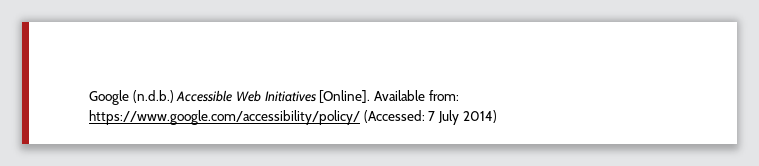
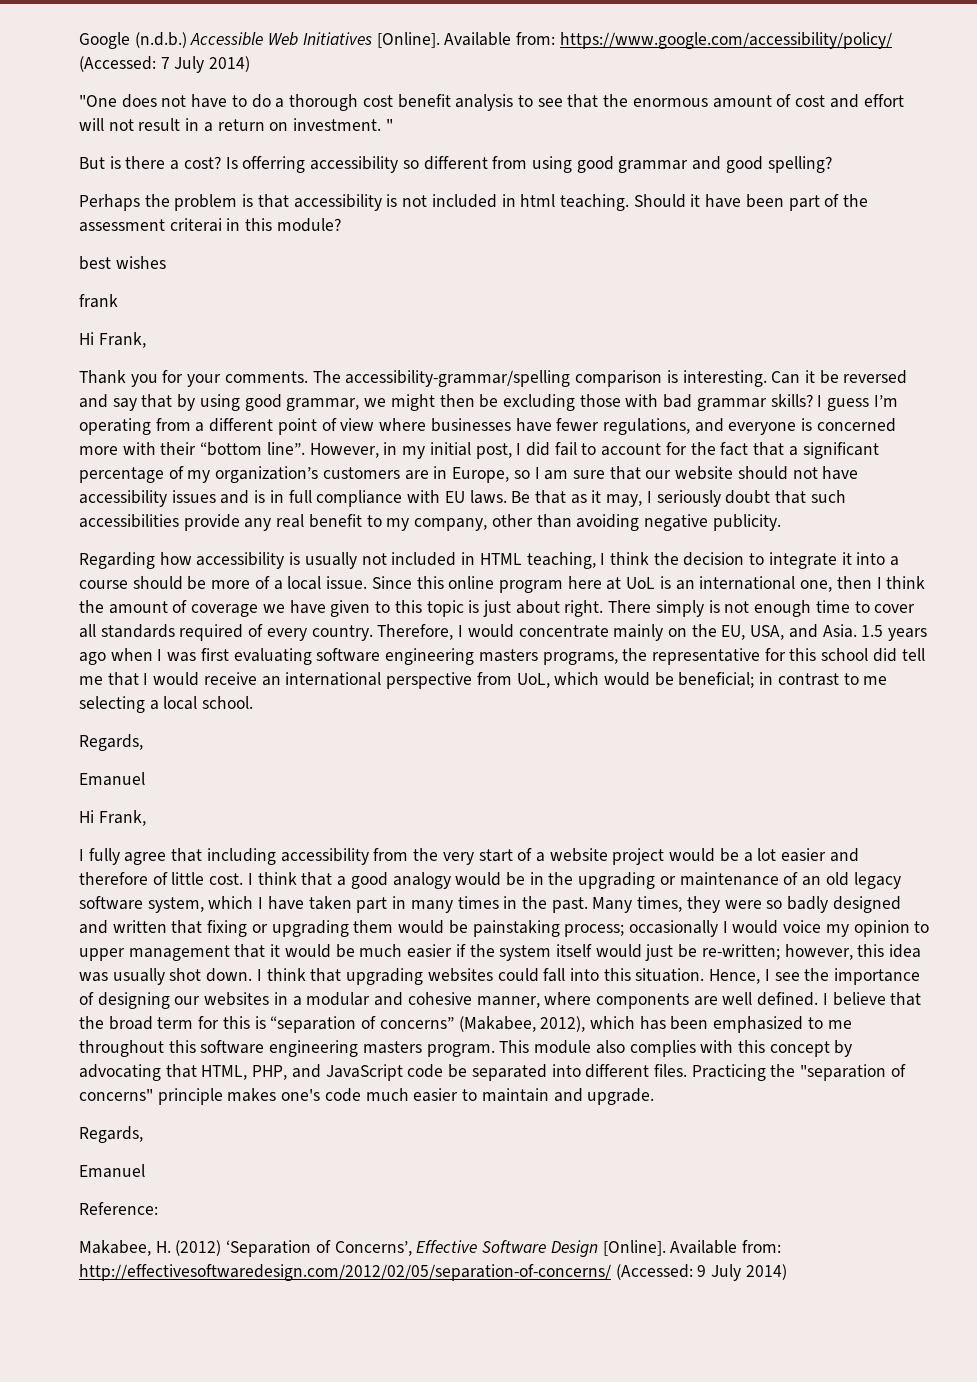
(497, 116) none -> [79,94,904,111] [79,118,393,132] [79,156,832,173] [79,194,869,211] [79,218,341,232] [79,256,166,270] [79,294,118,308] [79,332,146,348] [79,370,908,387] [79,394,898,411] [79,418,896,435] [79,442,879,459] [79,466,859,483] [79,490,846,507] [79,514,781,531] [79,552,900,569] [79,576,926,593] [79,600,916,617] [79,624,928,641] [79,648,925,665] [79,672,888,689] [79,696,254,713] [79,734,143,751] [79,772,145,786] [79,810,146,826] [79,848,859,865] [79,872,901,889] [79,896,901,913] [79,920,930,937] [79,944,922,961] [79,968,921,985] [79,992,922,1009] [79,1016,852,1033] [79,1040,853,1057] [79,1064,906,1081] [79,1088,655,1105] [79,1126,143,1143] [79,1164,145,1178] [79,1202,158,1215] [79,1240,781,1257] [79,1264,787,1281] // "One does not have to do a thorough cost benefit analysis to see that the enormous amount of cost and effort will not result in a return on investment. " // But is there a cost? Is offerring accessibility so different from using good grammar and good spelling? // Perhaps the problem is that accessibility is not included in html teaching. Should it have been part of the assessment criterai in this module? // best wishes // frank // Hi Frank, // Thank you for your comments. The accessibility-grammar/spelling comparison is interesting. Can it be reversed and say that by using good grammar, we might then be excluding those with bad grammar skills? I guess I’m operating from a different point of view where businesses have fewer regulations, and everyone is concerned more with their “bottom line”. However, in my initial post, I did fail to account for the fact that a significant percentage of my organization’s customers are in Europe, so I am sure that our website should not have accessibility issues and is in full compliance with EU laws. Be that as it may, I seriously doubt that such accessibilities provide any real benefit to my company, other than avoiding negative publicity. // Regarding how accessibility is usually not included in HTML teaching, I think the decision to integrate it into a course should be more of a local issue. Since this online program here at UoL is an international one, then I think the amount of coverage we have given to this topic is just about right. There simply is not enough time to cover all standards required of every country. Therefore, I would concentrate mainly on the EU, USA, and Asia. 1.5 years ago when I was first evaluating software engineering masters programs, the representative for this school did tell me that I would receive an international perspective from UoL, which would be beneficial; in contrast to me selecting a local school. // Regards, // Emanuel // Hi Frank, // I fully agree that including accessibility from the very start of a website project would be a lot easier and therefore of little cost. I think that a good analogy would be in the upgrading or maintenance of an old legacy software system, which I have taken part in many times in the past. Many times, they were so badly designed and written that fixing or upgrading them would be painstaking process; occasionally I would voice my opinion to upper management that it would be much easier if the system itself would just be re-written; however, this idea was usually shot down. I think that upgrading websites could fall into this situation. Hence, I see the importance of designing our websites in a modular and cohesive manner, where components are well defined. I believe that the broad term for this is “separation of concerns” (Makabee, 2012), which has been emphasized to me throughout this software engineering masters program. This module also complies with this concept by advocating that HTML, PHP, and JavaScript code be separated into different files. Practicing the "separation of concerns" principle makes one's code much easier to maintain and upgrade. // Regards, // Emanuel // Reference: // Makabee, H. (2012) ‘Separation of Concerns’, Effective Software Design [Online]. Available from: http://effectivesoftwaredesign.com/2012/02/05/separation-of-concerns/ (Accessed: 9 July 2014)

